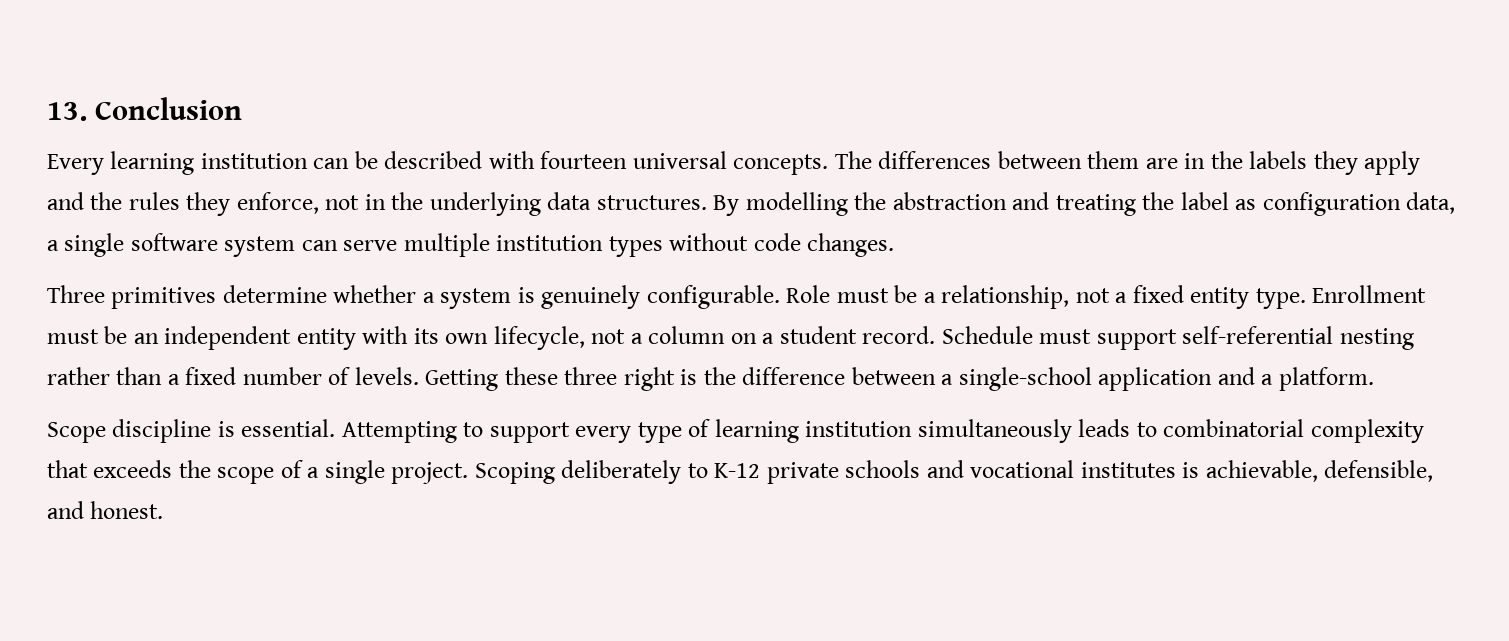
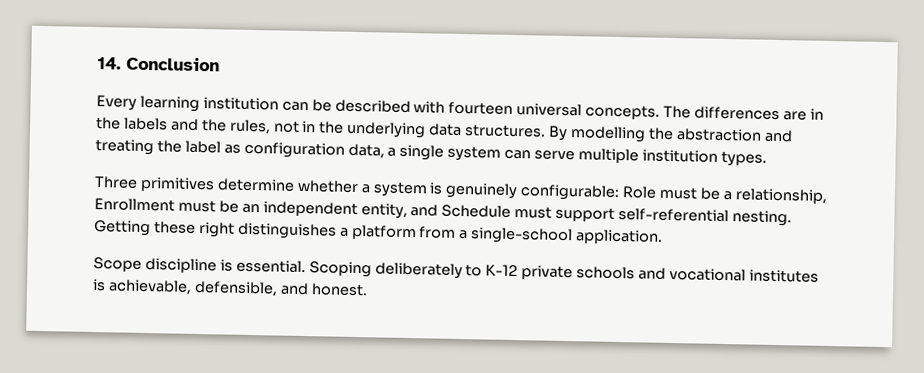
[47,102,87,121] 13. -> [97,57,121,70] 14.
[997,151,1140,169] between them -> (781, 113) none
[1313,151,1421,175] [47,192,319,216] they apply and the rules they enforce, -> [170,118,271,135] and the rules,
[130,233,218,251] software -> (445, 152) none
[608,233,895,257] types without code changes. -> [720,150,767,167] types.
[646,285,780,309] configurable. -> [520,184,621,202] configurable:
[1075,285,1306,309] not a fixed entity type. -> (828, 196) none
[296,326,1414,350] [47,367,1374,391] [47,419,1424,443] [47,460,469,484] entity with its own lifecycle, not a column on a student record. Schedule must support self-referential nesting rather than a fixed number of levels. Getting these three right is the difference between a single-school application and a platform. // Scope discipline is essential. Attempting to support every type of learning institution simultaneously leads to combinatorial complexity that exceeds the scope of a single project. -> [360,203,793,227] [94,220,664,245] [93,257,306,274] entity, and Schedule must support self-referential nesting. Getting these right distinguishes a platform from a single-school application. // Scope discipline is essential.

